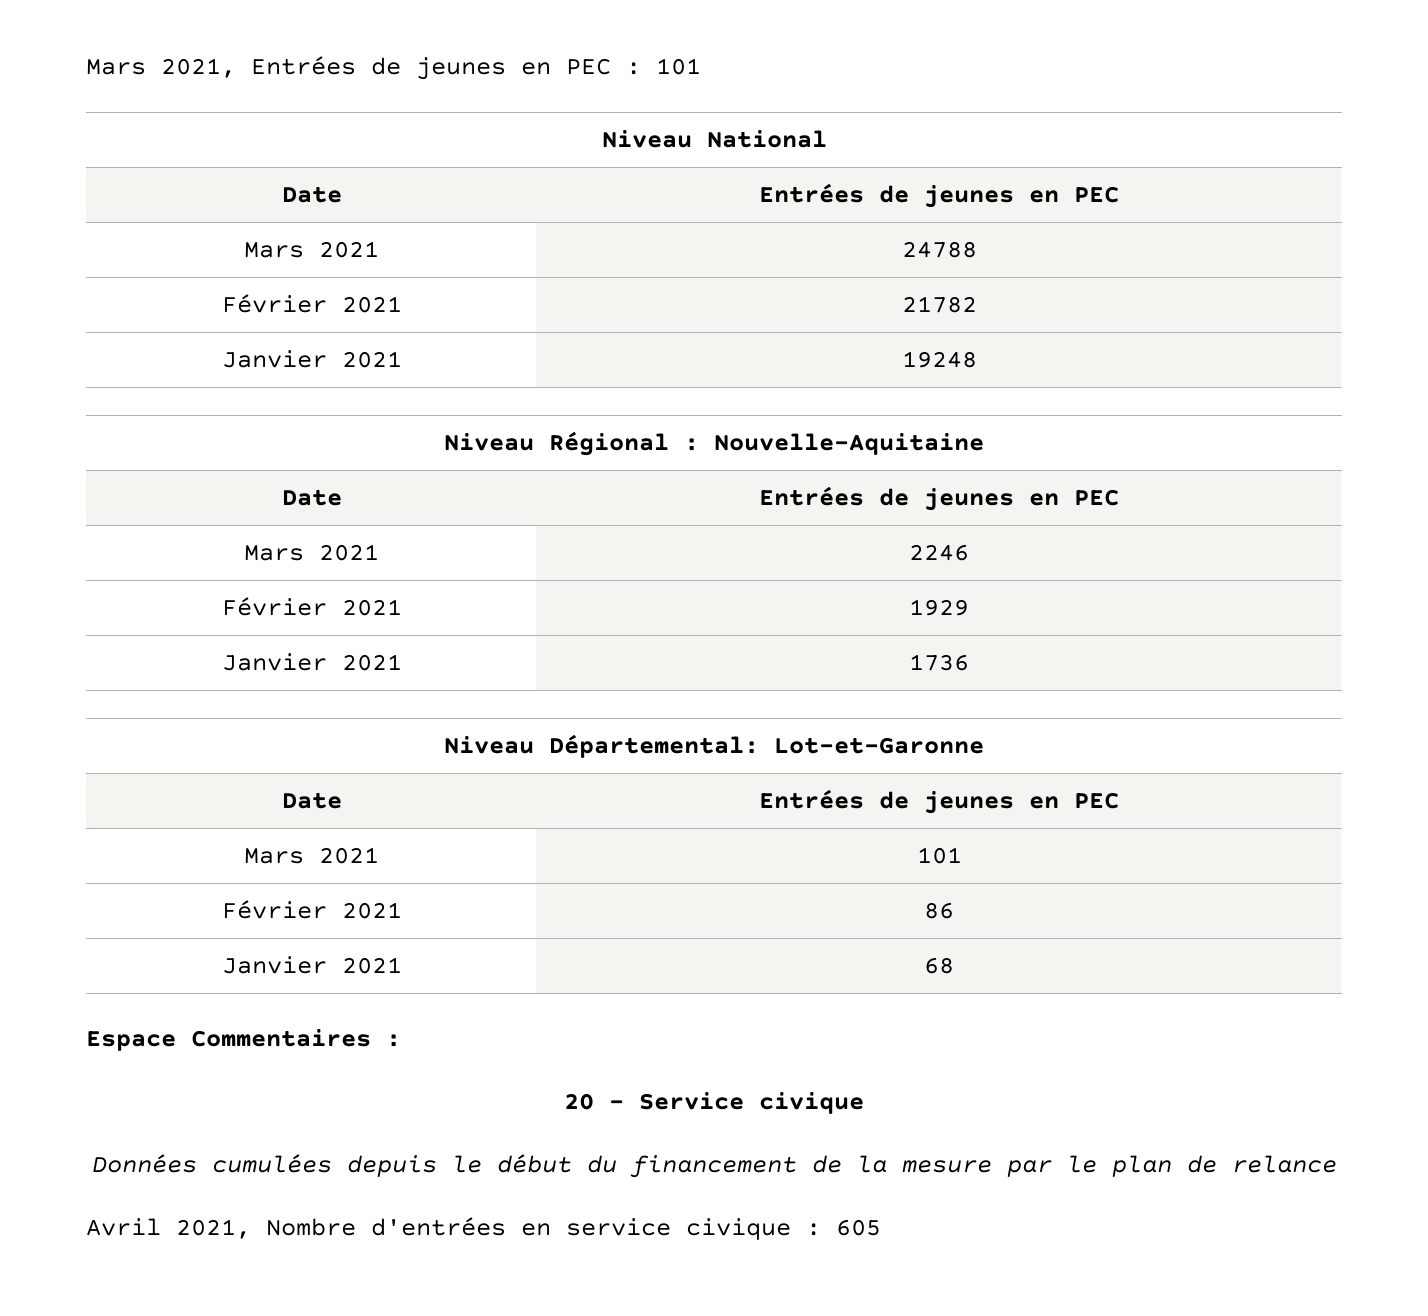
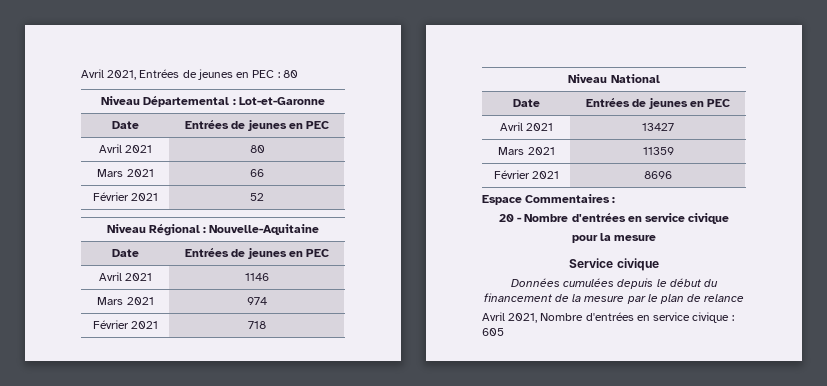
[86,59,146,75] Mars -> [81,69,104,78] Avril
[656,58,701,75] [601,130,827,148] [281,186,342,203] [759,183,1119,208] [244,241,379,258] [901,241,977,258] [221,294,402,313] [901,296,977,313] [221,350,402,368] [901,351,977,368] 101 // Niveau National // Date | Entrées de jeunes en PEC // Mars 2021 | 24788 // Février 2021 | 21782 // Janvier 2021 | 19248 -> [282,70,298,78] [101,96,325,107] [112,121,139,129] [185,120,329,131] [98,144,153,153] [249,145,265,153] [97,169,154,177] [250,169,264,177] [92,192,159,201] [250,193,264,201] 80 // Niveau Départemental : Lot-et-Garonne // Date | Entrées de jeunes en PEC // Avril 2021 | 80 // Mars 2021 | 66 // Février 2021 | 52
[244,544,379,561] [909,544,969,561] [221,597,402,616] [909,599,969,616] [221,653,402,671] [909,654,969,671] [443,734,984,758] [281,792,342,809] [759,789,1119,814] [244,847,379,864] [916,847,962,864] [221,900,402,919] [924,902,954,919] [221,956,402,974] [924,957,954,974] // Mars 2021 | 2246 // Février 2021 | 1929 // Janvier 2021 | 1736 // Niveau Départemental: Lot-et-Garonne // Date | Entrées de jeunes en PEC // Mars 2021 | 101 // Février 2021 | 86 // Janvier 2021 | 68 -> [98,272,153,281] [245,273,269,281] [97,297,154,305] [247,297,267,305] [92,320,159,329] [248,321,266,329] [568,74,660,83] [513,99,540,107] [586,98,730,109] [499,122,554,131] [642,123,674,131] [498,147,555,155] [642,147,674,155] [493,170,560,179] [644,171,672,179] // Avril 2021 | 1146 // Mars 2021 | 974 // Février 2021 | 718 // Niveau National // Date | Entrées de jeunes en PEC // Avril 2021 | 13427 // Mars 2021 | 11359 // Février 2021 | 8696
(624, 1104) none -> [524,213,730,224] [571,233,657,243] Nombre d'entrées en service civique // pour la mesure //

